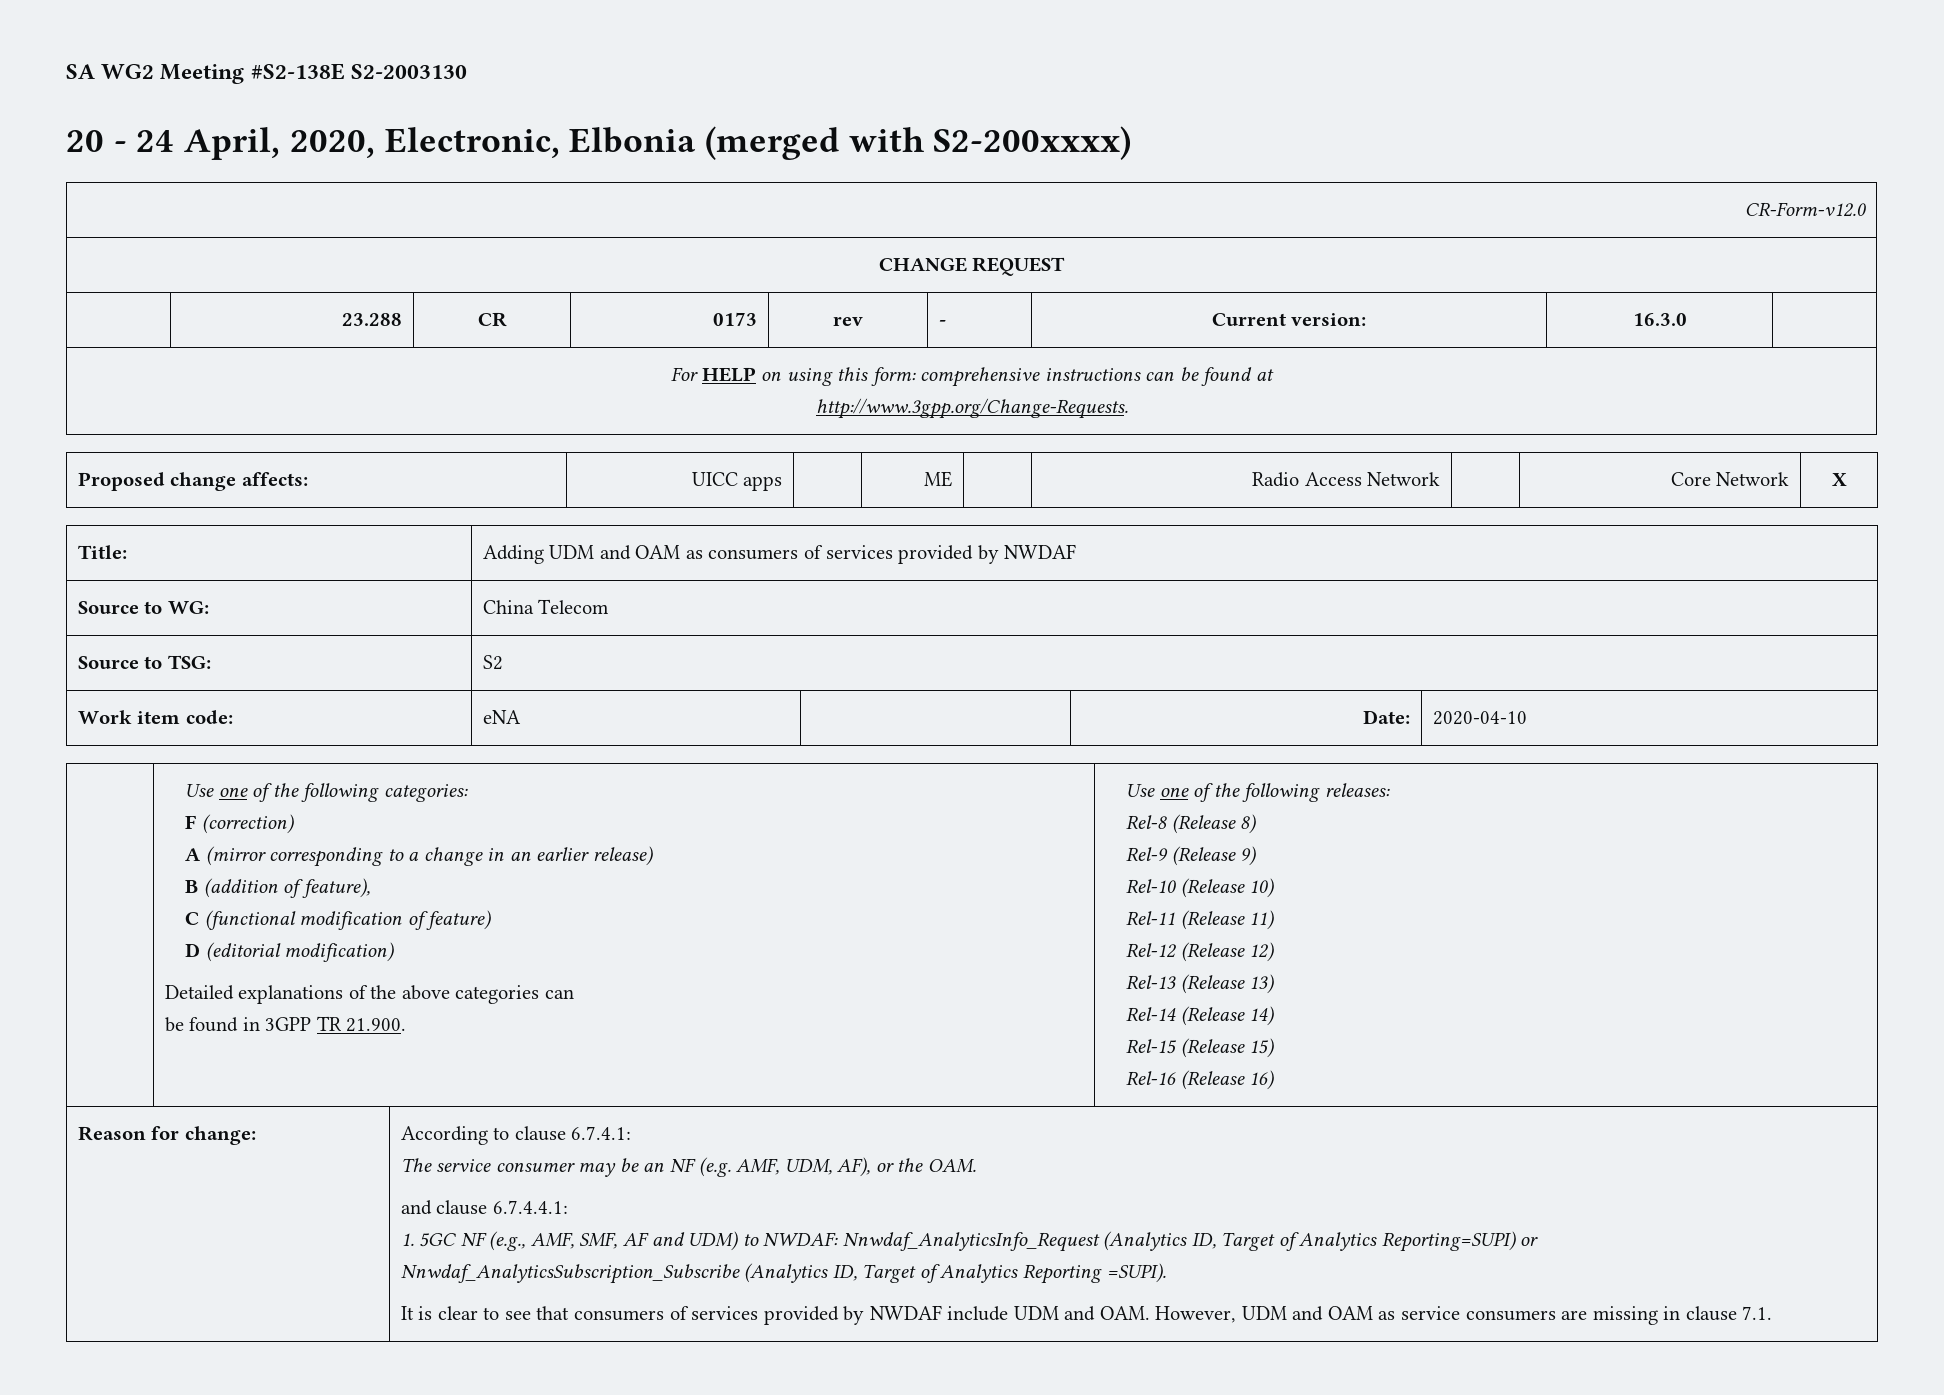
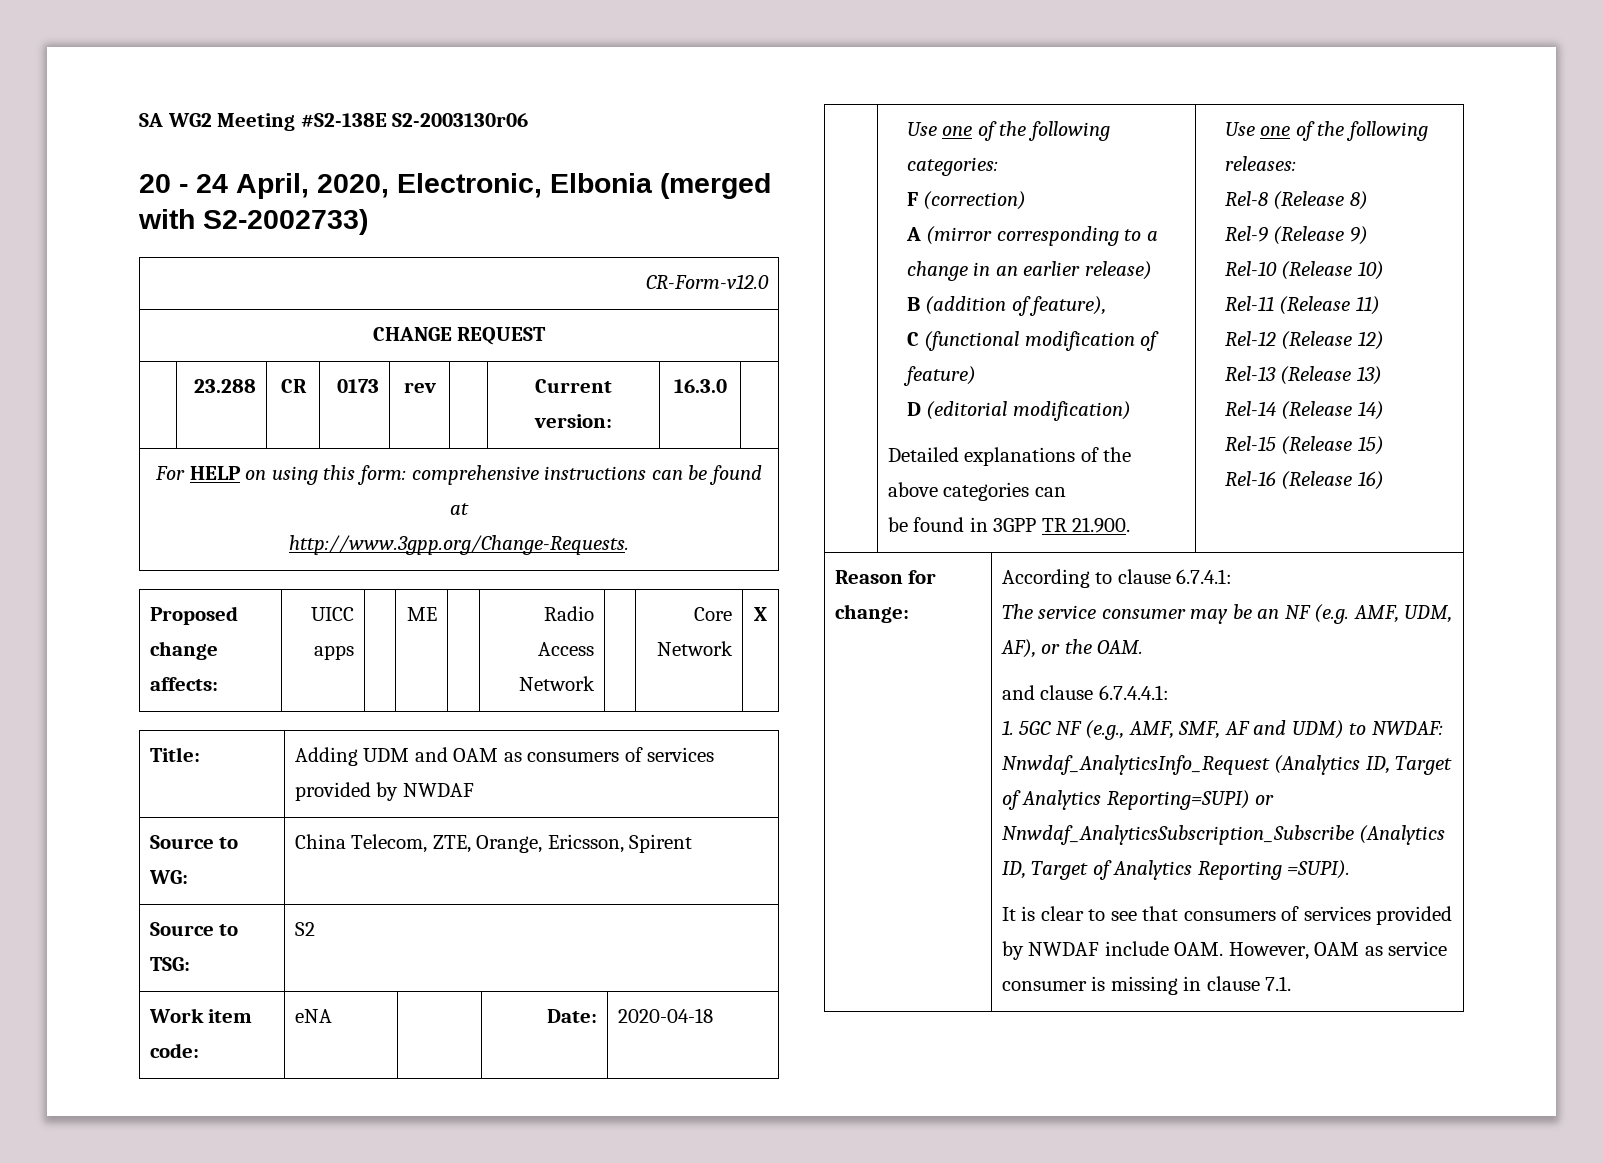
[350,64,467,79] S2-2003130 -> [392,113,529,127] S2-2003130r06
[933,126,1132,160] S2-200xxxx) -> [203,209,368,235] S2-2002733)
[938,320,946,326] - -> (436, 387) none
[538,599,610,614] Telecom -> [351,834,693,853] Telecom, ZTE, Orange, Ericsson, Spirent
[1432,711,1527,725] 2020-04-10 -> [617,1008,713,1023] 2020-04-18
[1013,1306,1324,1323] UDM and OAM. However, UDM and -> [1174,942,1309,960] OAM. However,
[1465,1310,1588,1321] consumers are -> [1001,976,1106,991] consumer is

